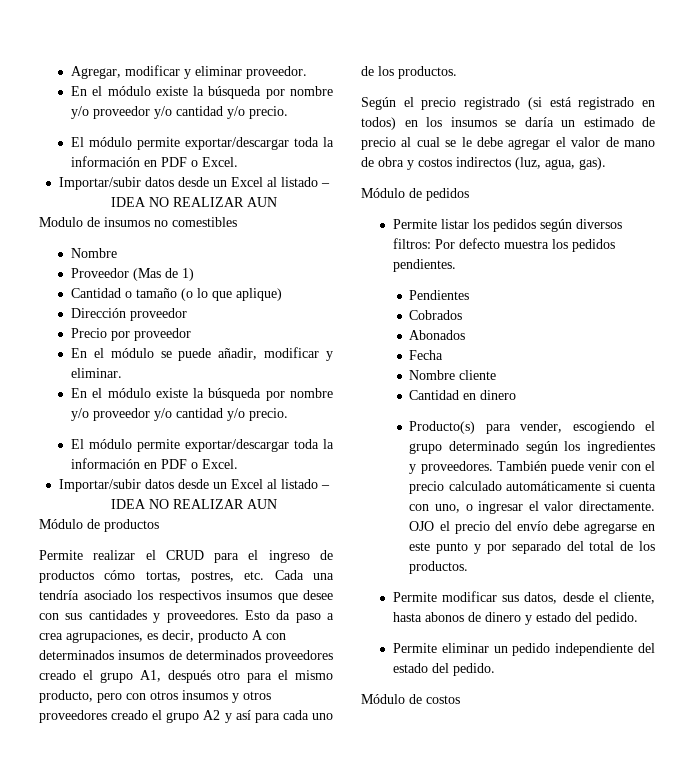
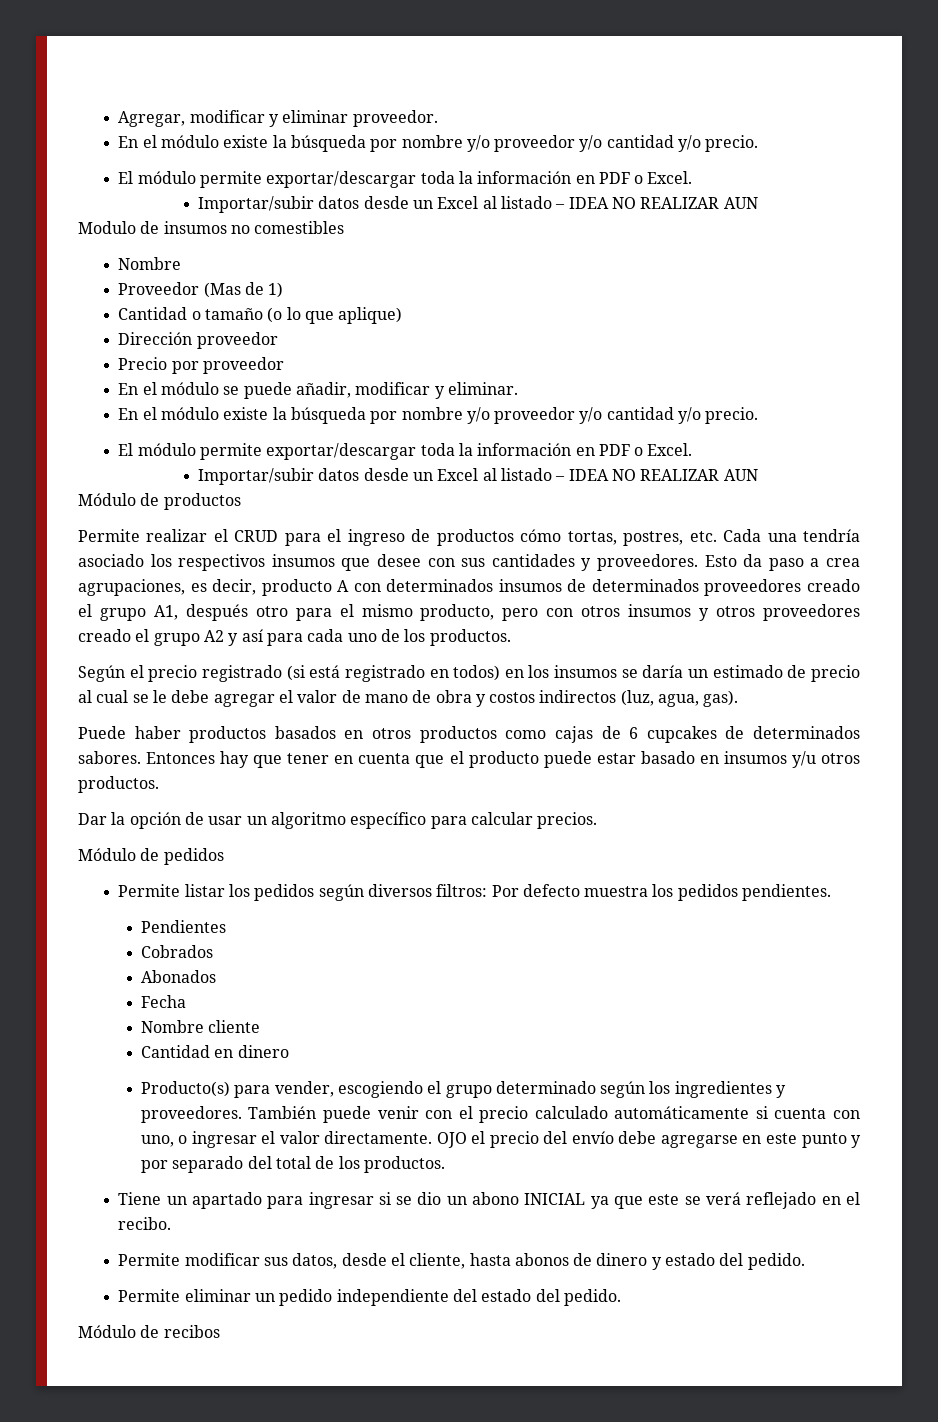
(606, 163) none -> [78,726,861,743] [78,751,860,768] [78,776,159,793] [78,812,598,829] // Puede haber productos basados en otros productos como cajas de 6 cupcakes de determinados sabores. Entonces hay que tener en cuenta que el producto puede estar basado en insumos y/u otros productos. // Dar la opción de usar un algoritmo específico para calcular precios.
(469, 567) none -> [118,1192,861,1209] [118,1217,172,1230] // Tiene un apartado para ingresar si se dio un abono INICIAL ya que este se verá reflejado en el recibo.
[426,695,460,704] costos -> [163,1325,220,1338] recibos

